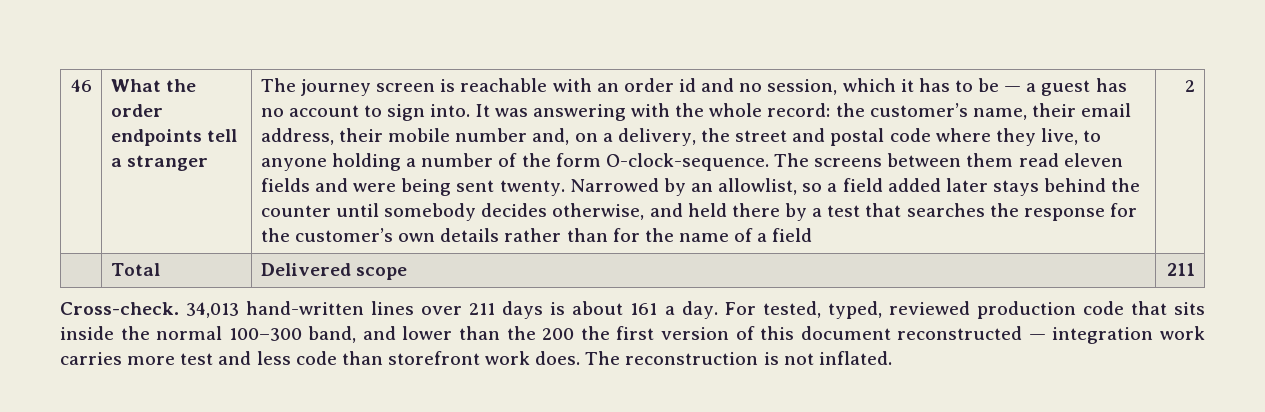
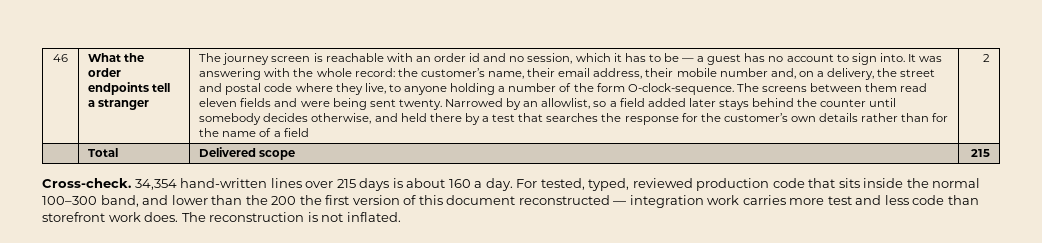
[1167,263,1196,276] 211 -> [970,149,990,157] 215
[186,302,240,318] 34,013 -> [134,179,177,190] 34,354
[469,303,496,315] 211 -> [336,179,356,188] 215
[630,303,658,315] 161 -> [448,179,471,188] 160

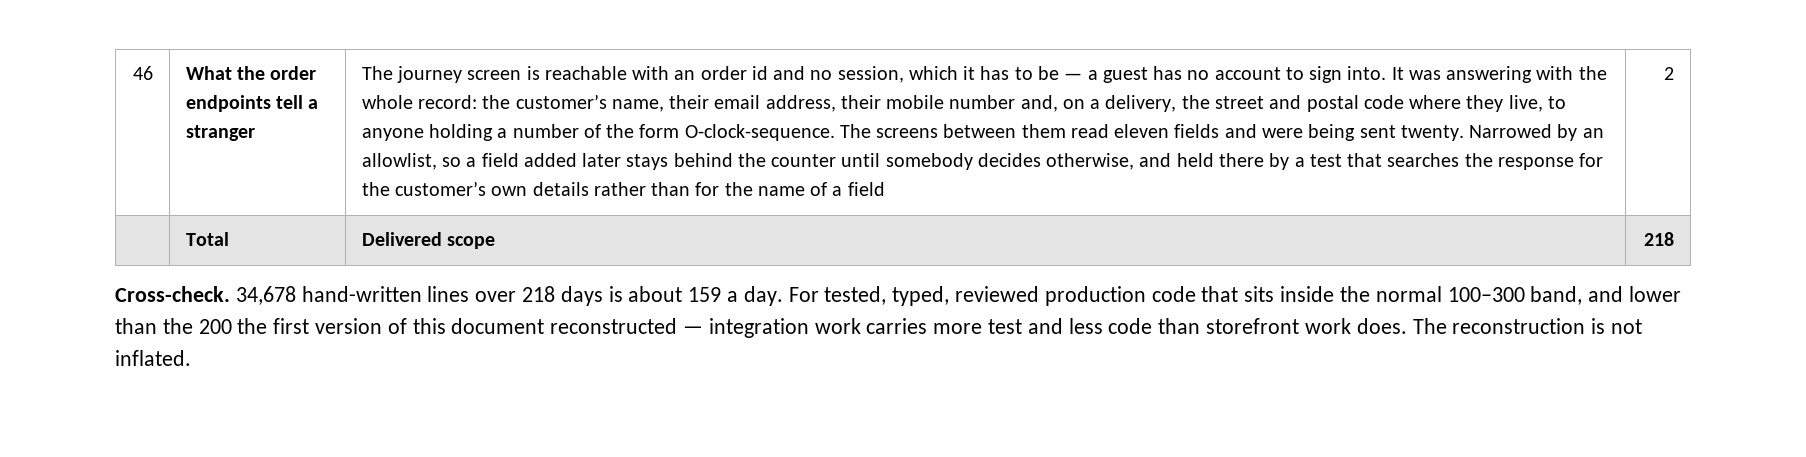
[970,149,990,157] 215 -> [1644,232,1675,246] 218
[134,179,177,190] 34,354 -> [235,286,296,305] 34,678
[336,179,356,188] 215 -> [522,286,556,302] 218
[448,179,471,188] 160 -> [688,287,722,302] 159

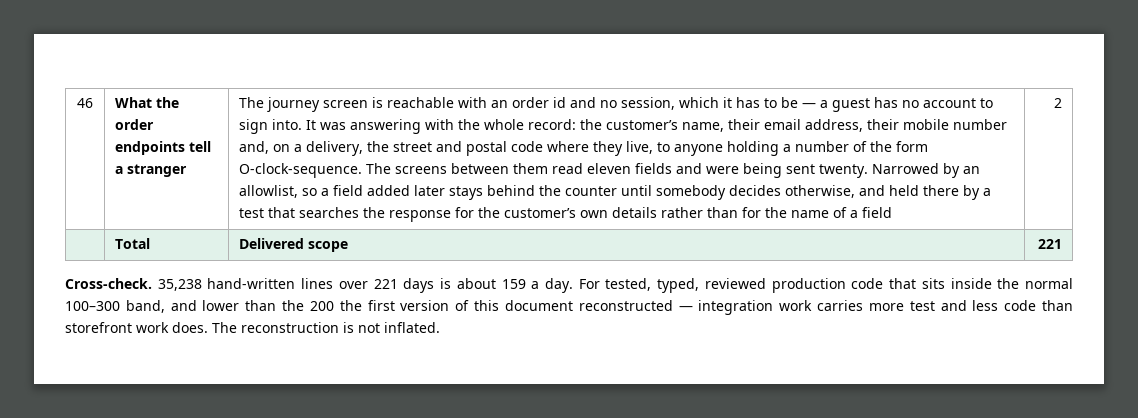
[1644,232,1675,246] 218 -> [1037,239,1062,249] 221
[235,286,296,305] 34,678 -> [157,279,202,291] 35,238
[522,286,556,302] 218 -> [373,279,398,289] 221

